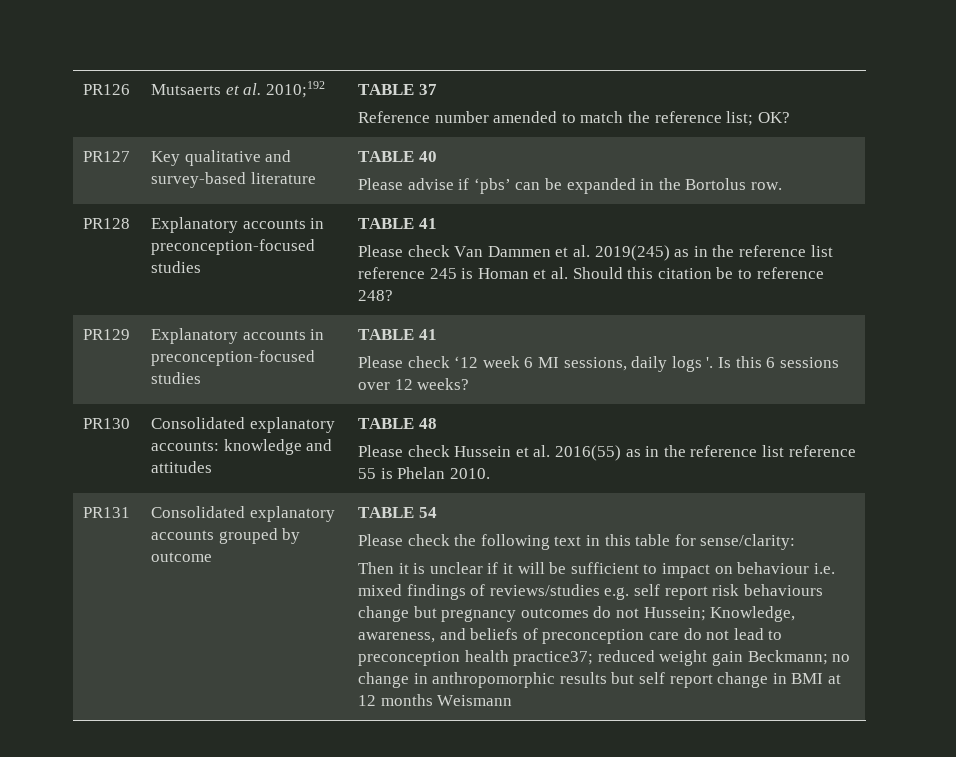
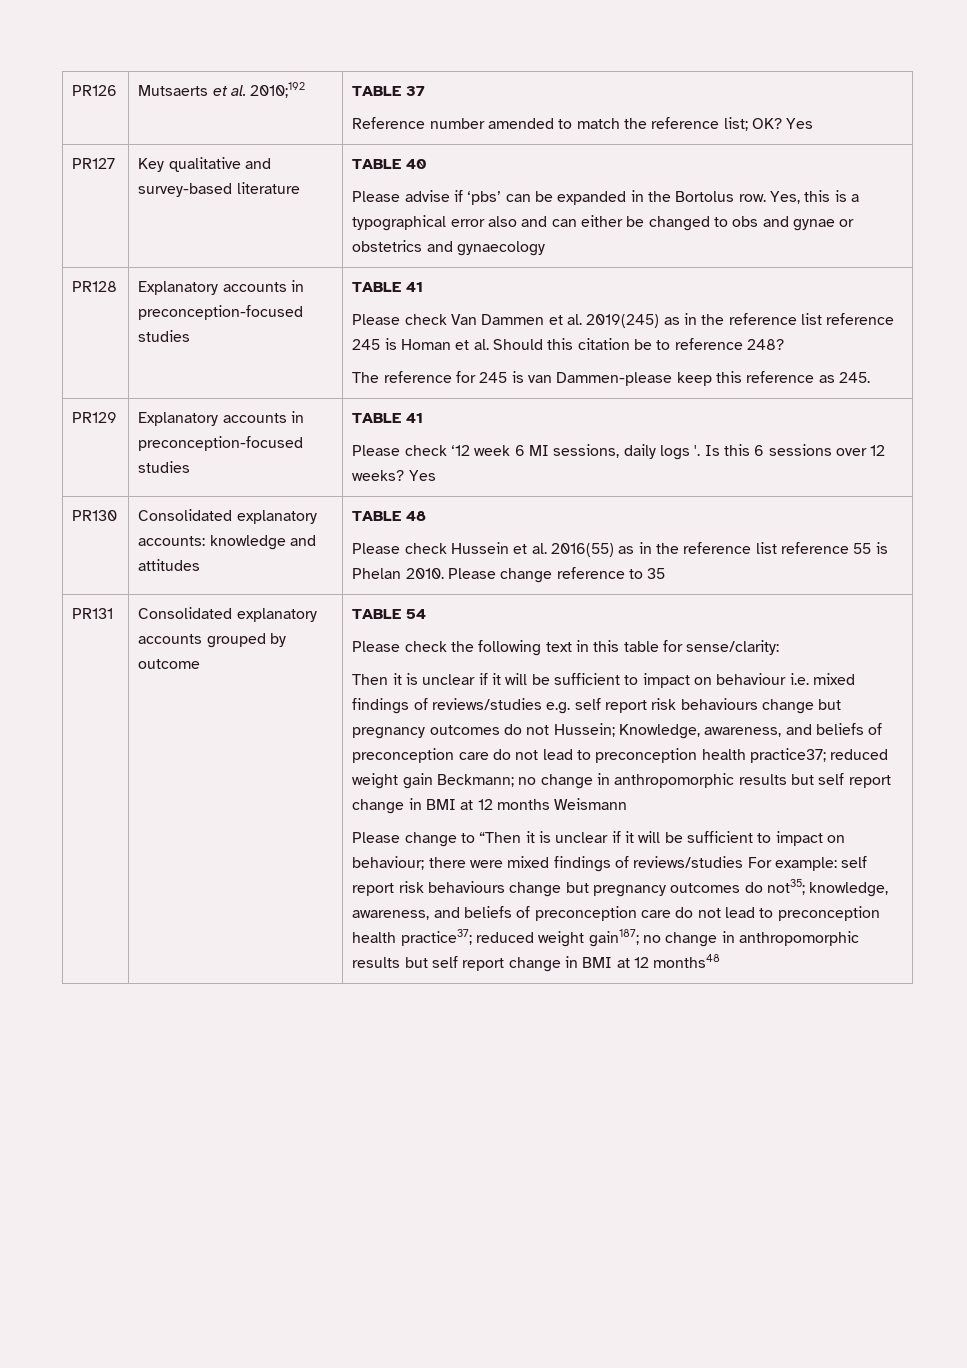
(790, 117) none -> [786,118,814,129] Yes
(782, 186) none -> [769,190,859,204] [352,215,855,231] [352,240,546,256] Yes, this is a typographical error also and can either be changed to obs and gynae or obstetrics and gynaecology
(394, 295) none -> [352,371,870,386] // The reference for 245 is van Dammen-please keep this reference as 245.
(470, 384) none -> [408,470,436,481] Yes
(490, 473) none -> [448,567,666,583] Please change reference to 35
(513, 700) none -> [352,831,845,847] [352,856,868,872] [352,879,889,897] [352,906,880,921] [352,929,859,947] [352,954,721,972] // Please change to “Then it is unclear if it will be sufficient to impact on behaviour; there were mixed findings of reviews/studies For example: self report risk behaviours change but pregnancy outcomes do not35; knowledge, awareness, and beliefs of preconception care do not lead to preconception health practice37; reduced weight gain187; no change in anthropomorphic results but self report change in BMI at 12 months48

